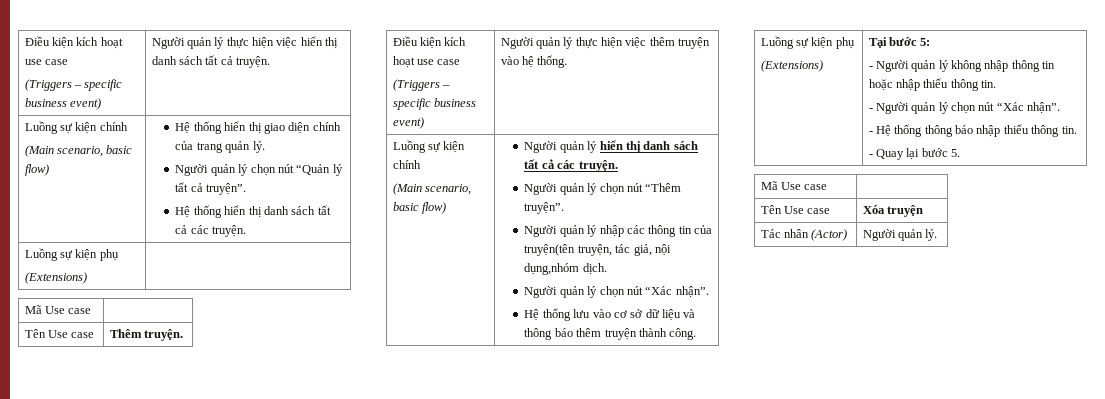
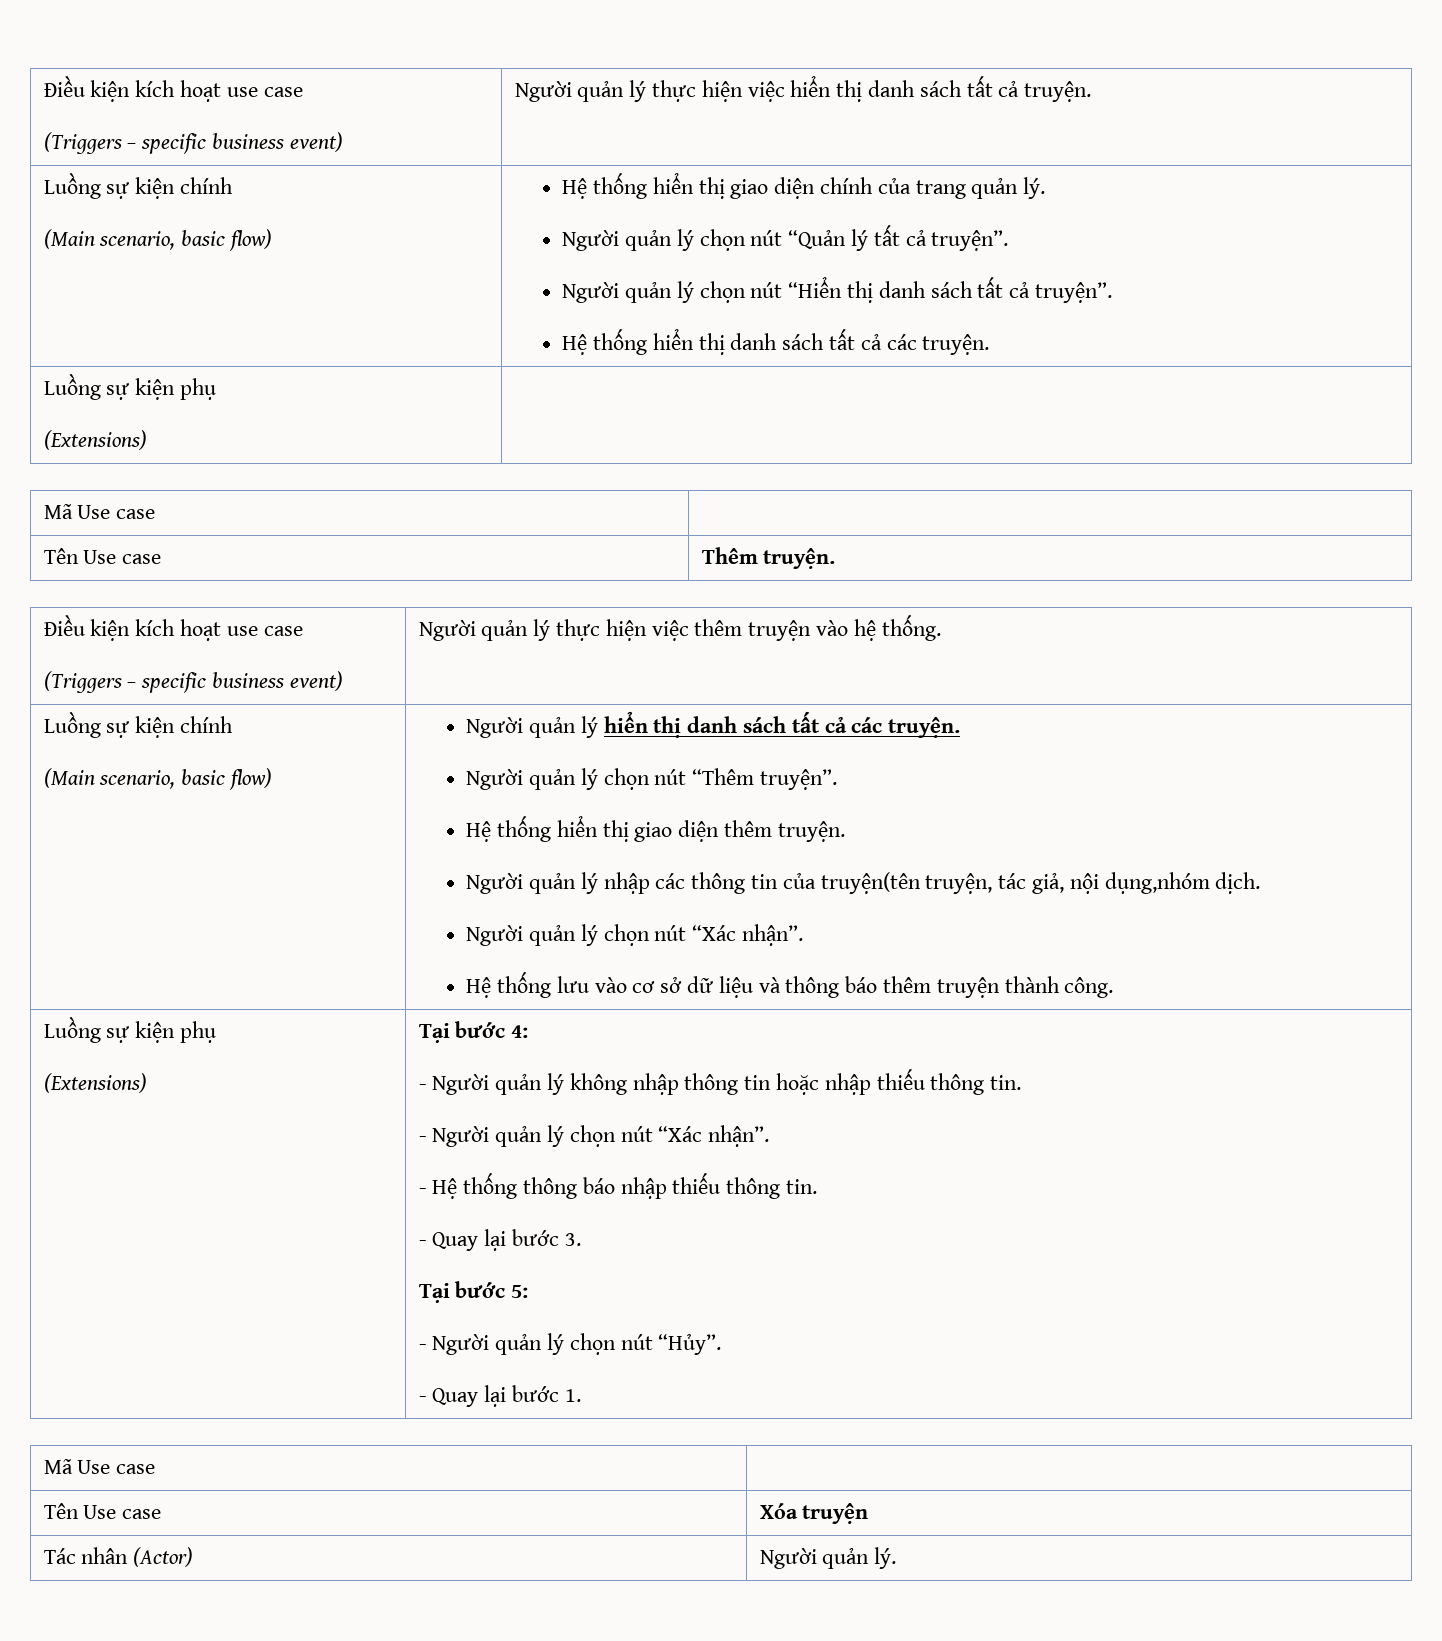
(247, 189) none -> [562,277,1112,303] // Người quản lý chọn nút “Hiển thị danh sách tất cả truyện”.
(565, 208) none -> [466,816,845,842] // Hệ thống hiển thị giao diện thêm truyện.
[920,38,931,46] 5: -> [511,1025,529,1038] 4:
[950,149,960,157] 5. -> [564,1233,581,1246] [418,1281,529,1303] [418,1333,722,1355] [418,1385,581,1407] 3. // Tại bước 5: // - Người quản lý chọn nút “Hủy”. // - Quay lại bước 1.

